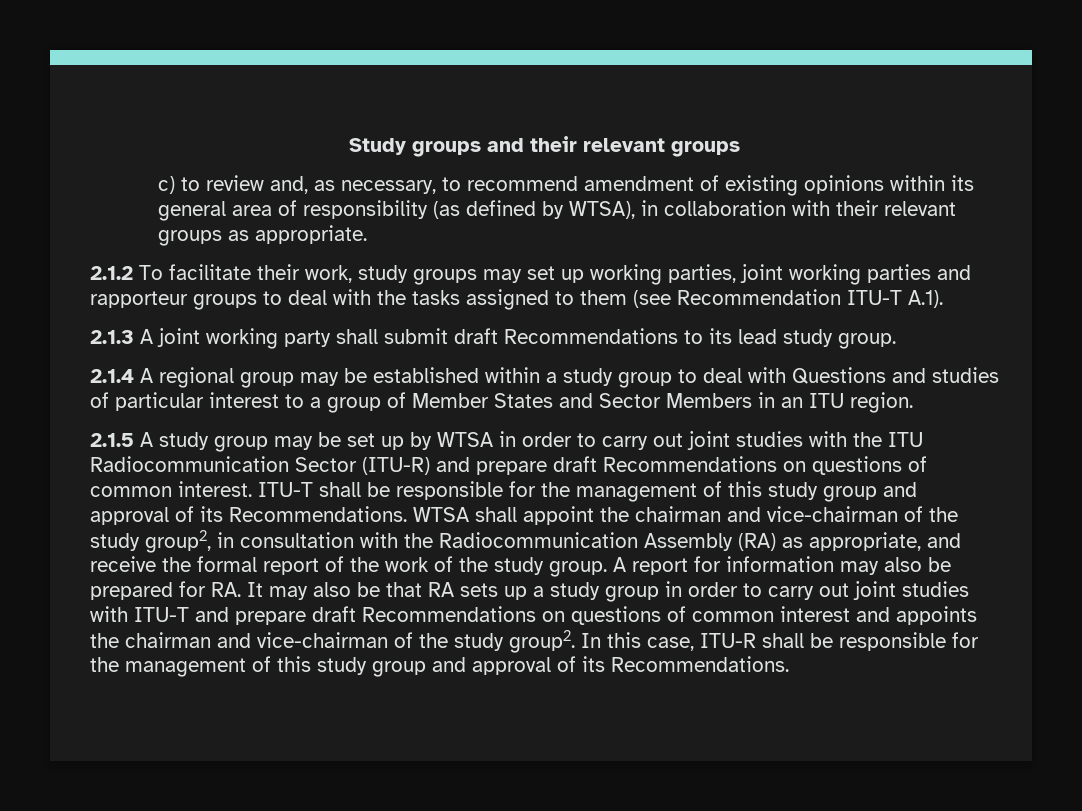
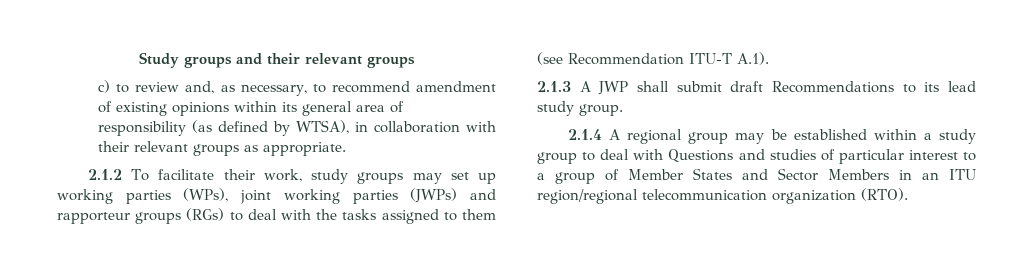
[668,264,736,283] parties, -> [125,188,229,204] parties (WPs),
(931, 273) none -> [410,188,458,203] (JWPs)
(257, 302) none -> [186,208,225,221] (RGs)
[157,328,331,349] joint working party -> [598,81,629,95] JWP
[850,392,913,413] [90,431,923,452] [90,456,927,475] [90,481,917,502] [90,506,958,525] [90,530,961,553] [90,556,951,577] [90,581,969,602] [90,606,977,625] [90,630,979,653] [90,656,789,677] region. // 2.1.5 A study group may be set up by WTSA in order to carry out joint studies with the ITU Radiocommunication Sector (ITU-R) and prepare draft Recommendations on questions of common interest. ITU-T shall be responsible for the management of this study group and approval of its Recommendations. WTSA shall appoint the chairman and vice-chairman of the study group2, in consultation with the Radiocommunication Assembly (RA) as appropriate, and receive the formal report of the work of the study group. A report for information may also be prepared for RA. It may also be that RA sets up a study group in order to carry out joint studies with ITU-T and prepare draft Recommendations on questions of common interest and appoints the chairman and vice-chairman of the study group2. In this case, ITU-R shall be responsible for the management of this study group and approval of its Recommendations. -> [537,188,908,204] region/regional telecommunication organization (RTO).

